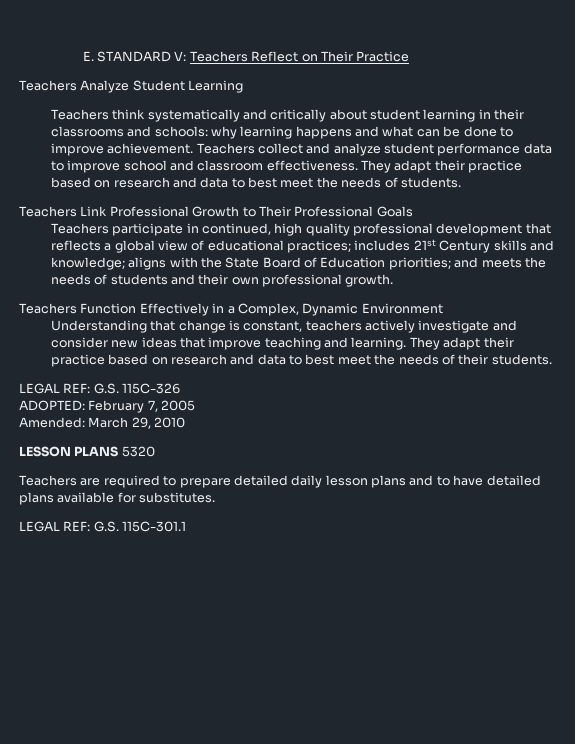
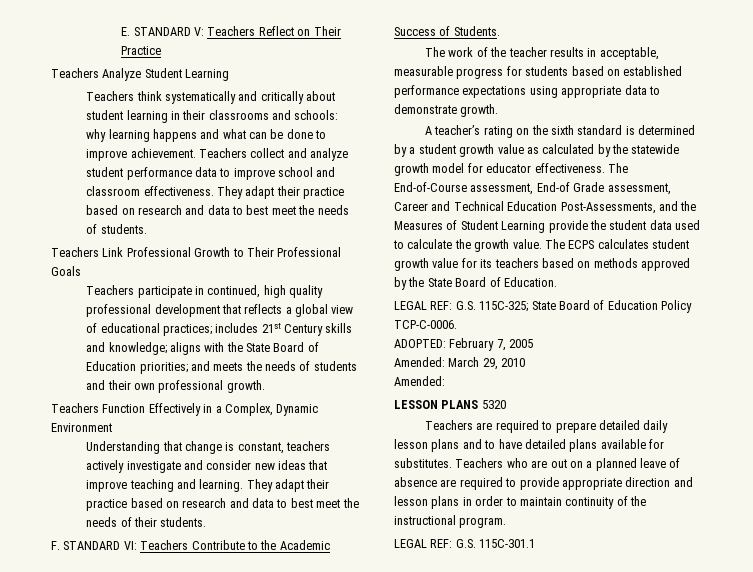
[19,383,181,394] LEGAL REF: G.S. 115C-326 -> [51,540,330,550] [394,26,500,36] [425,47,659,60] [394,66,683,79] [394,85,660,98] [394,104,499,117] [425,125,696,138] [394,144,680,157] [394,163,628,176] [394,182,671,195] [394,201,697,214] [394,220,700,233] [393,239,689,252] [394,258,690,271] [394,277,557,290] [394,300,692,313] [394,320,457,329] F. STANDARD VI: Teachers Contribute to the Academic Success of Students. // The work of the teacher results in acceptable, measurable progress for students based on established performance expectations using appropriate data to demonstrate growth. // A teacher’s rating on the sixth standard is determined by a student growth value as calculated by the statewide growth model for educator effectiveness. The End-of-Course assessment, End-of Grade assessment, Career and Technical Education Post-Assessments, and the Measures of Student Learning provide the student data used to calculate the growth value. The ECPS calculates student growth value for its teachers based on methods approved by the State Board of Education. // LEGAL REF: G.S. 115C-325; State Board of Education Policy TCP-C-0006.
(186, 422) none -> [394,376,445,386] // Amended:
(216, 497) none -> [455,458,681,471] [394,477,693,490] [394,496,646,509] [394,515,507,528] Teachers who are out on a planned leave of absence are required to provide appropriate direction and lesson plans in order to maintain continuity of the instructional program.

